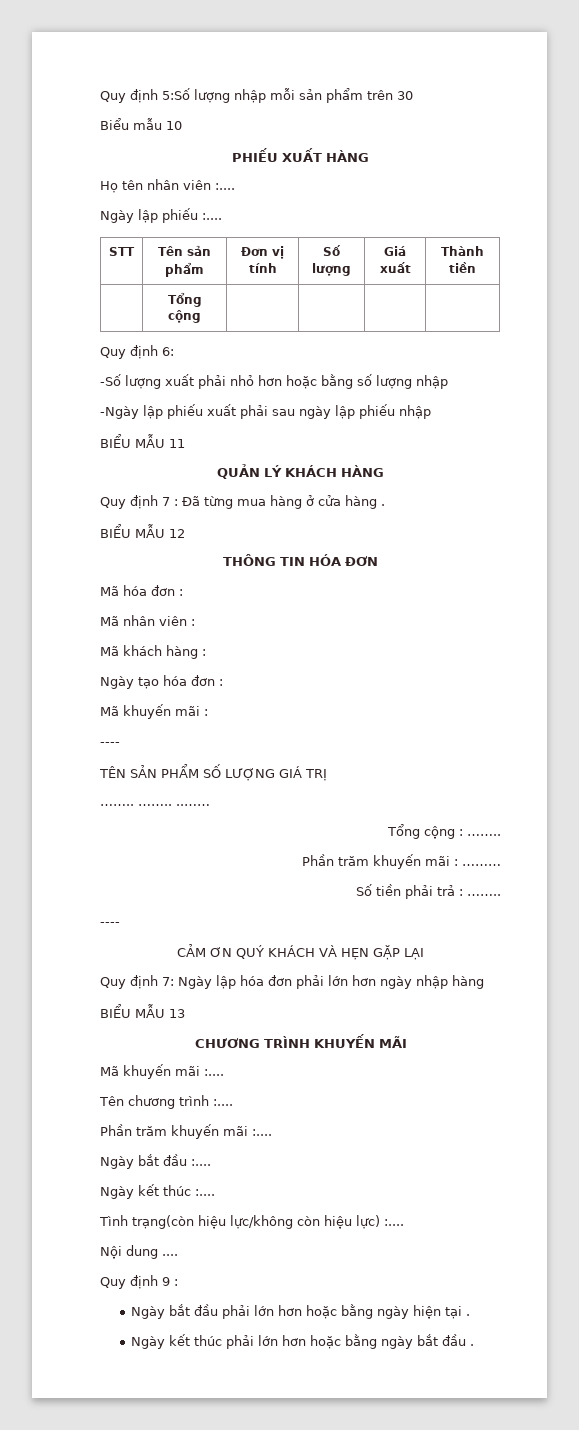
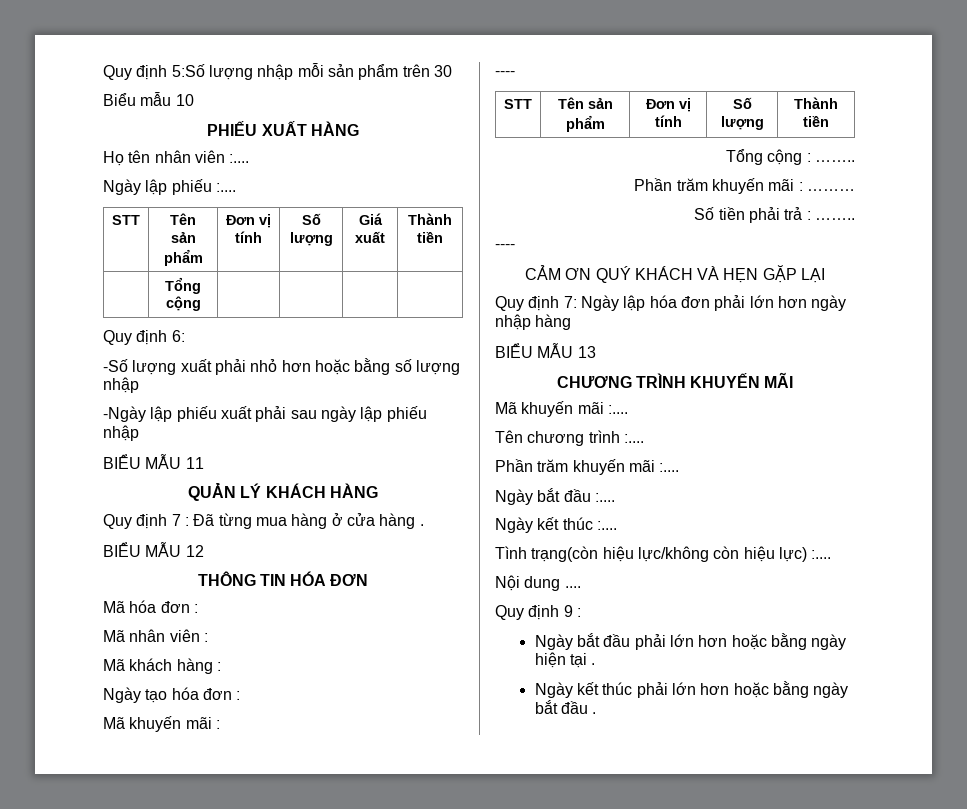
[99,764,327,781] [100,804,210,806] // TÊN SẢN PHẨM SỐ LƯỢNG GIÁ TRỊ // …….. …….. ..…… -> [504,99,532,109] [557,97,613,109] [565,115,605,132] [645,98,691,112] [654,115,682,127] [732,97,752,109] [720,116,764,130] [794,97,838,109] [803,116,829,127] // STT | Tên sản phẩm | Đơn vị tính | Số lượng | Thành tiền

